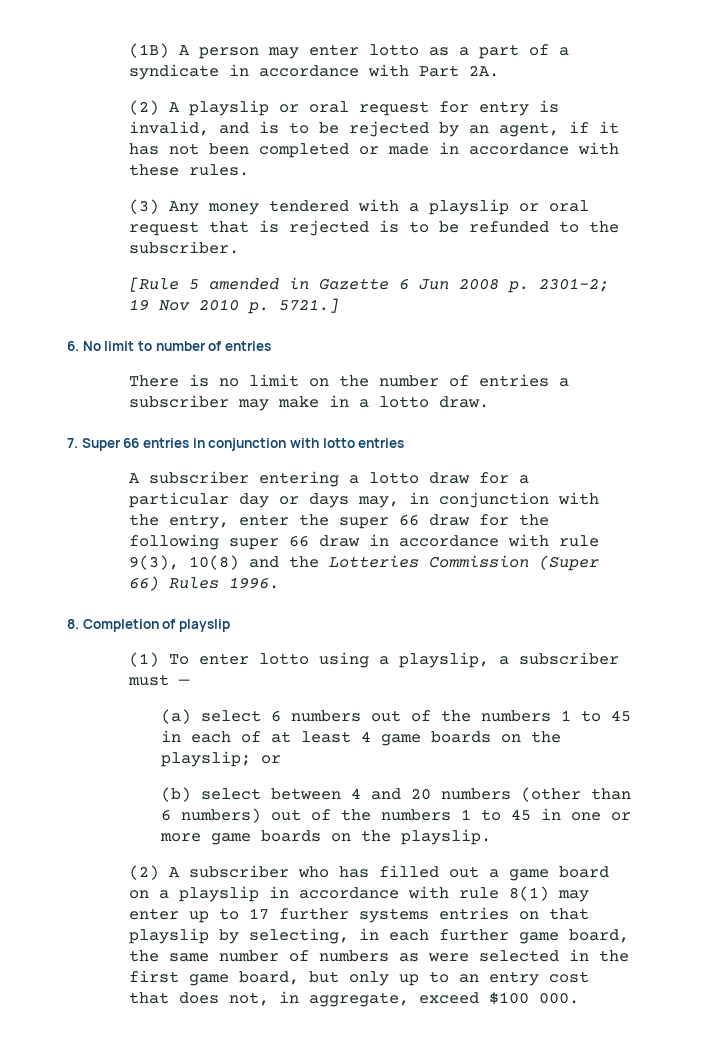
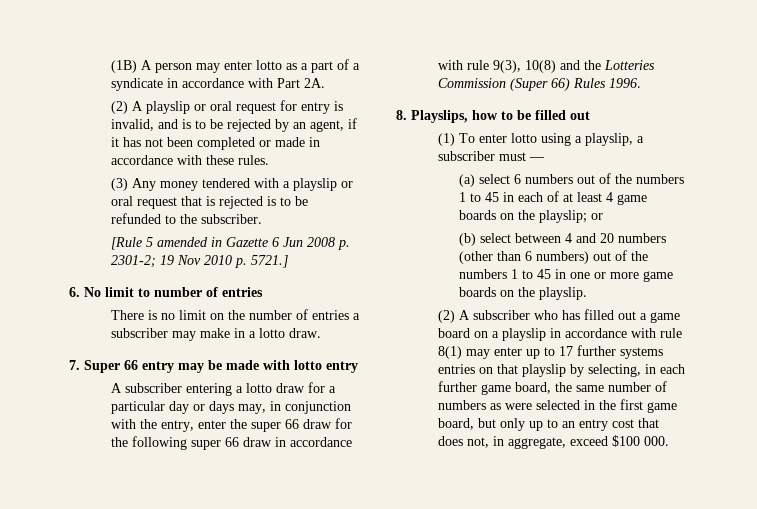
[142,438,287,451] entries in conjunction -> [142,360,259,373] entry may be made
[358,438,405,448] entries -> [326,361,358,373] entry
[82,619,230,632] Completion of playslip -> [411,110,590,123] Playslips, how to be filled out

